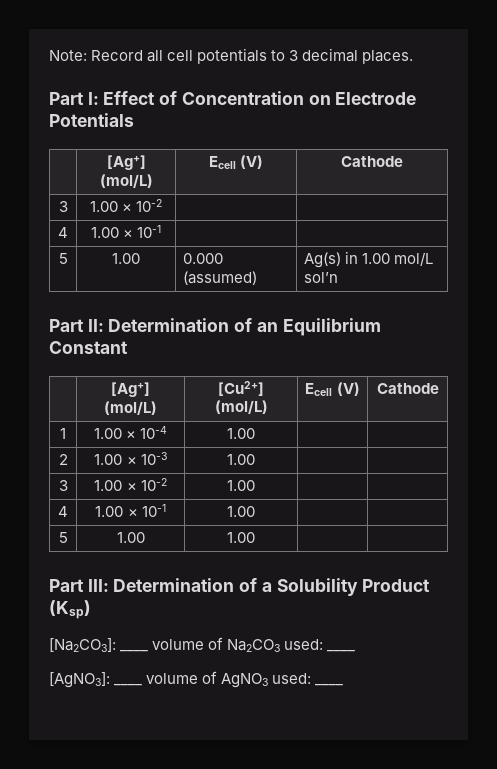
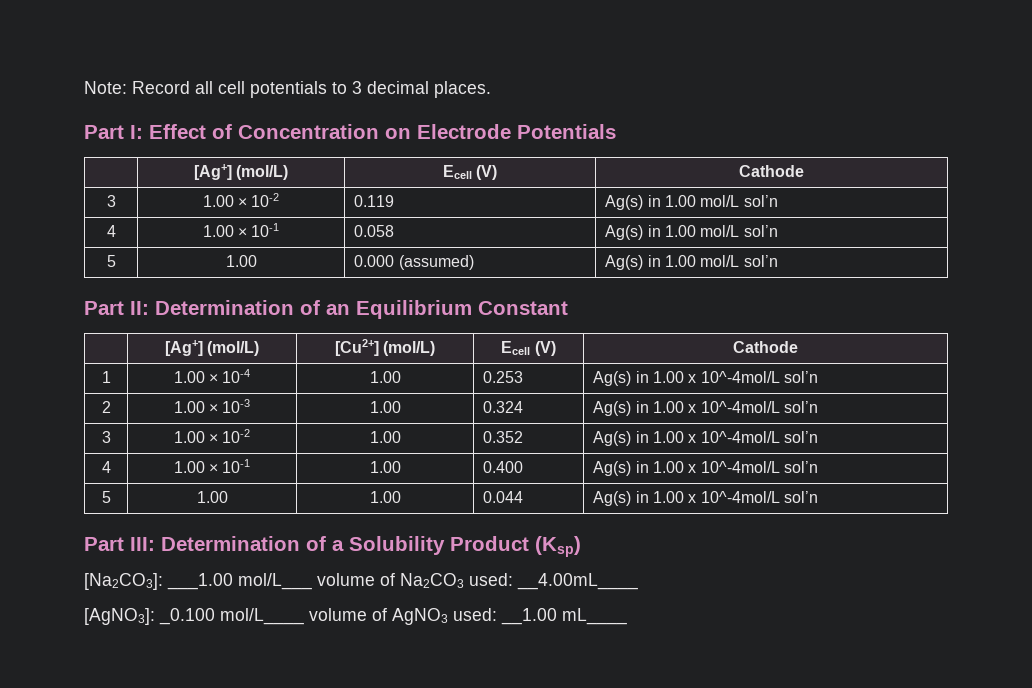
[58,227,68,238] [90,225,162,238] | // 4 | 1.00 × 10-1 | | -> [354,195,395,207] [605,195,778,210] [106,225,116,237] [202,223,280,237] [354,225,395,237] [605,225,778,240] 0.119 | Ag(s) in 1.00 mol/L sol’n // 4 | 1.00 × 10-1 | 0.058 | Ag(s) in 1.00 mol/L sol’n
(255, 433) | -> [483,371,524,383] [593,371,818,386] 0.253 | Ag(s) in 1.00 x 10^-4mol/L sol’n
(255, 459) | -> [483,401,524,413] [593,401,818,416] 0.324 | Ag(s) in 1.00 x 10^-4mol/L sol’n
(255, 485) | -> [483,431,524,443] [593,431,818,446] 0.352 | Ag(s) in 1.00 x 10^-4mol/L sol’n
[58,532,68,543] [116,532,145,543] [227,532,255,543] | // 5 | 1.00 | 1.00 | | -> [483,461,524,473] [593,461,818,476] [101,491,111,503] [196,491,228,503] [369,491,401,503] [483,491,524,503] [593,491,818,506] 0.400 | Ag(s) in 1.00 x 10^-4mol/L sol’n // 5 | 1.00 | 1.00 | 0.044 | Ag(s) in 1.00 x 10^-4mol/L sol’n
[120,650,149,652] ____ -> [167,573,312,590] ___1.00 mol/L___
[327,650,356,652] ____ -> [517,573,638,590] __4.00mL____
[114,684,143,686] ____ -> [159,608,304,625] _0.100 mol/L____
[315,684,344,686] ____ -> [501,608,627,625] __1.00 mL____

